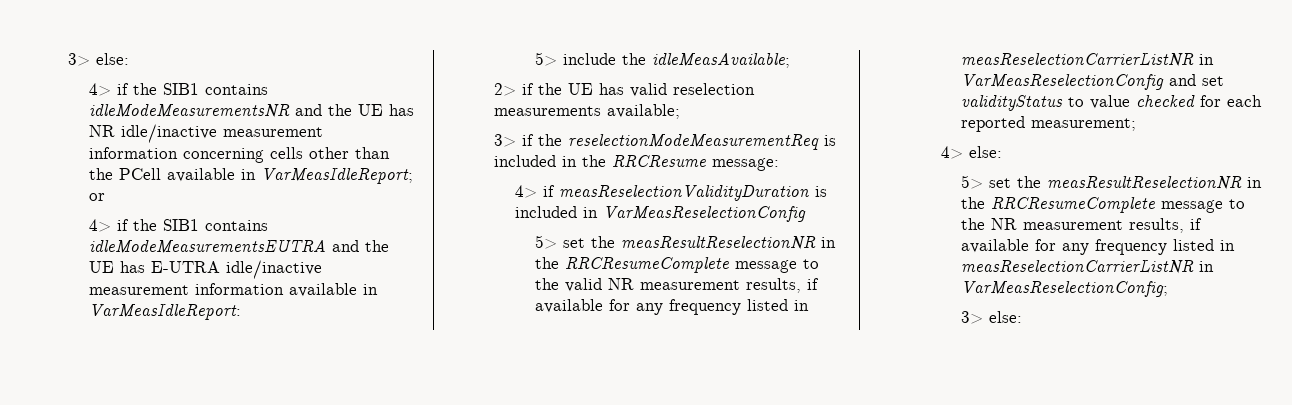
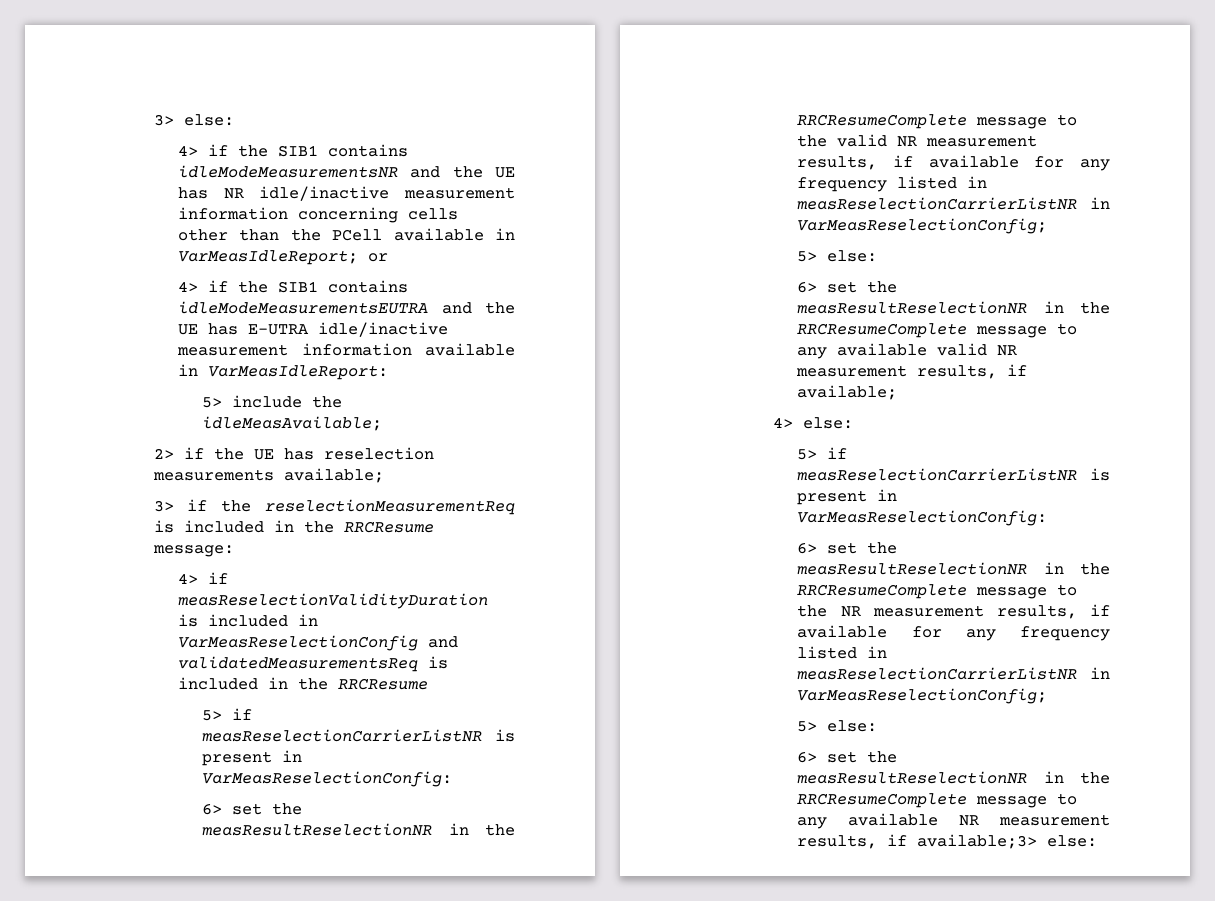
[629,83,667,97] valid -> (314, 454) none
[567,134,819,150] reselectionModeMeasurementReq -> [265,499,515,515] reselectionMeasurementReq
[535,235,558,249] // 5> -> [428,636,459,648] [178,656,449,672] [178,677,429,690] [202,708,253,721] [202,729,515,742] [202,750,303,766] [202,771,453,787] [202,803,223,815] and validatedMeasurementsReq is included in the RRCResume // 5> if measReselectionCarrierListNR is present in VarMeasReselectionConfig: // 6>
[961,74,1225,90] [961,95,1263,111] [961,116,1137,132] [940,146,1002,159] [961,175,984,189] VarMeasReselectionConfig and set validityStatus to value checked for each reported measurement; // 4> else: // 5> -> [797,218,1048,234] [797,250,878,262] [797,281,898,293] [797,301,1110,314] [797,323,1078,338] [797,343,1018,359] [796,364,1028,379] [797,385,898,400] [773,417,854,429] [797,447,848,460] [797,468,1110,481] [797,489,898,505] [797,510,1048,526] [797,542,818,554] VarMeasReselectionConfig; // 5> else: // 6> set the measResultReselectionNR in the RRCResumeComplete message to any available valid NR measurement results, if available; // 4> else: // 5> if measReselectionCarrierListNR is present in VarMeasReselectionConfig: // 6>
[961,311,1023,324] 3> else: -> [797,720,878,732] [797,751,898,763] [797,771,1110,784] [797,793,1078,808] [797,813,1110,829] [797,834,1098,849] 5> else: // 6> set the measResultReselectionNR in the RRCResumeComplete message to any available NR measurement results, if available;3> else:

